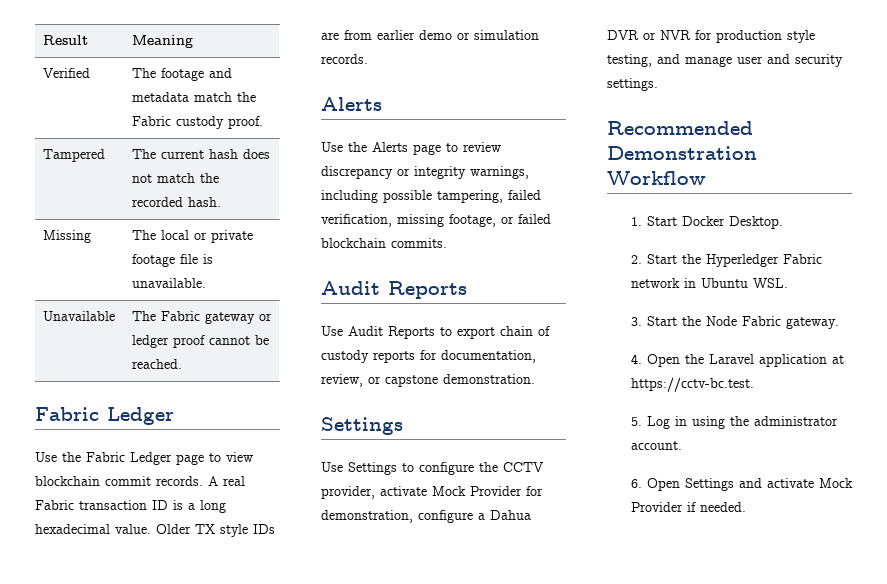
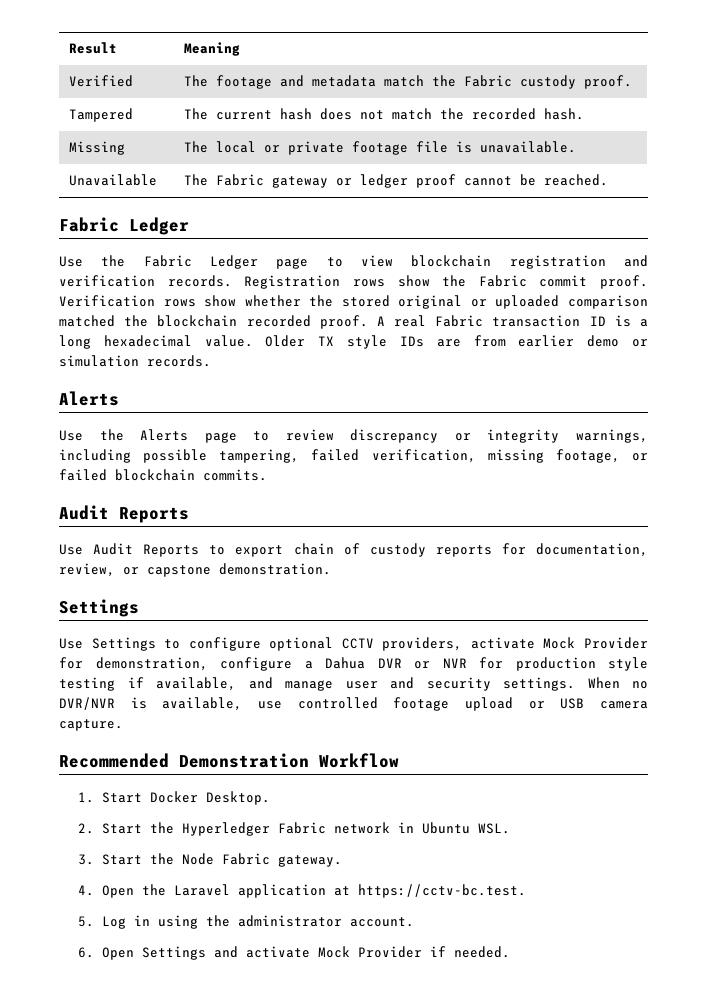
[105,476,203,486] commit records. -> [509,255,648,269] [59,275,648,289] [59,295,648,309] [59,315,368,329] registration and verification records. Registration rows show the Fabric commit proof. Verification rows show whether the stored original or uploaded comparison matched the blockchain recorded proof.
[479,462,544,472] [321,486,375,499] the CCTV provider, -> [269,637,463,651] optional CCTV providers,
[607,54,652,67] testing, -> [59,677,236,691] testing if available,
(658, 84) none -> [587,677,648,689] [59,697,648,711] [59,719,123,731] When no DVR/NVR is available, use controlled footage upload or USB camera capture.

